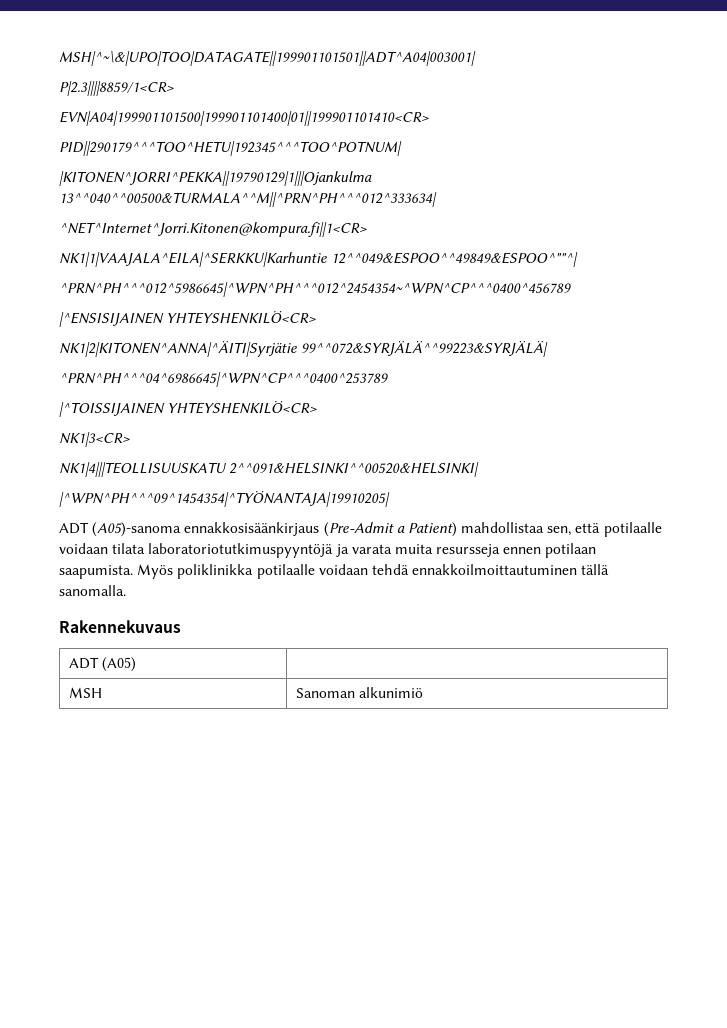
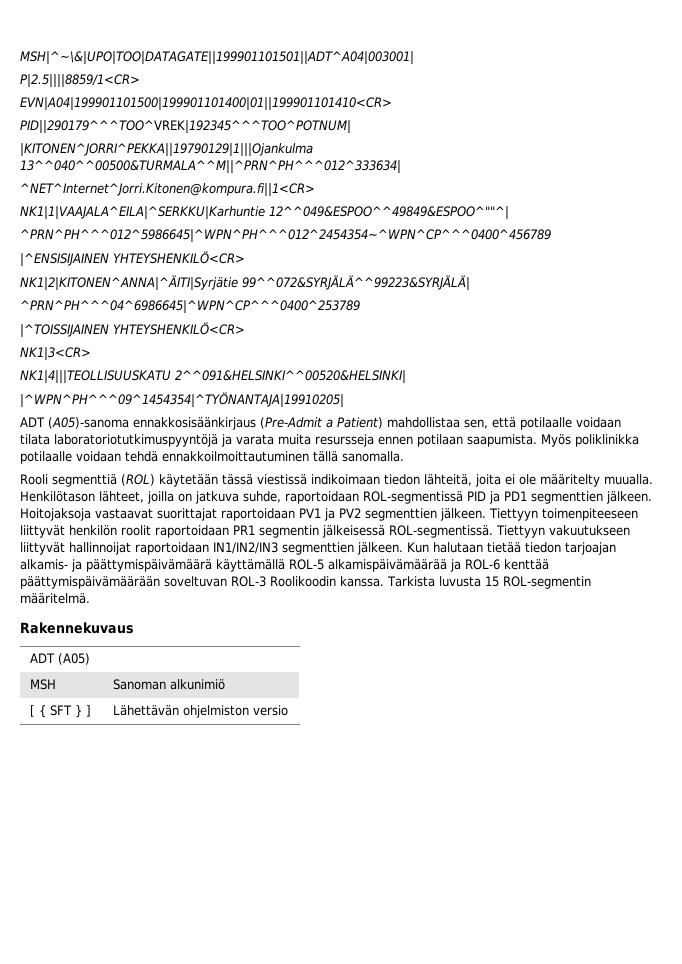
[59,81,174,96] P|2.3||||8859/1<CR> -> [20,74,140,88] P|2.5||||8859/1<CR>
[59,141,402,156] PID||290179^^^TOO^HETU|192345^^^TOO^POTNUM| -> [20,120,351,134] PID||290179^^^TOO^VREK|192345^^^TOO^POTNUM|
(126, 590) none -> [20,474,653,487] [20,491,652,504] [20,508,638,521] [20,525,630,538] [20,542,616,555] [20,559,549,572] [20,576,591,589] [20,593,90,604] // Rooli segmenttiä (ROL) käytetään tässä viestissä indikoimaan tiedon lähteitä, joita ei ole määritelty muualla. Henkilötason lähteet, joilla on jatkuva suhde, raportoidaan ROL-segmentissä PID ja PD1 segmenttien jälkeen. Hoitojaksoja vastaavat suorittajat raportoidaan PV1 ja PV2 segmenttien jälkeen. Tiettyyn toimenpiteeseen liittyvät henkilön roolit raportoidaan PR1 segmentin jälkeisessä ROL-segmentissä. Tiettyyn vakuutukseen liittyvät hallinnoijat raportoidaan IN1/IN2/IN3 segmenttien jälkeen. Kun halutaan tietää tiedon tarjoajan alkamis- ja päättymispäivämäärä käyttämällä ROL-5 alkamispäivämäärää ja ROL-6 kenttää päättymispäivämäärään soveltuvan ROL-3 Roolikoodin kanssa. Tarkista luvusta 15 ROL-segmentin määritelmä.
(424, 692) none -> [29,705,91,718] [112,705,288,718] // [ { SFT } ] | Lähettävän ohjelmiston versio

